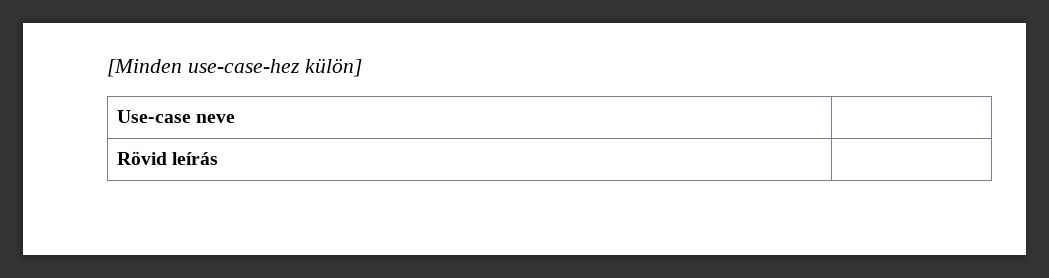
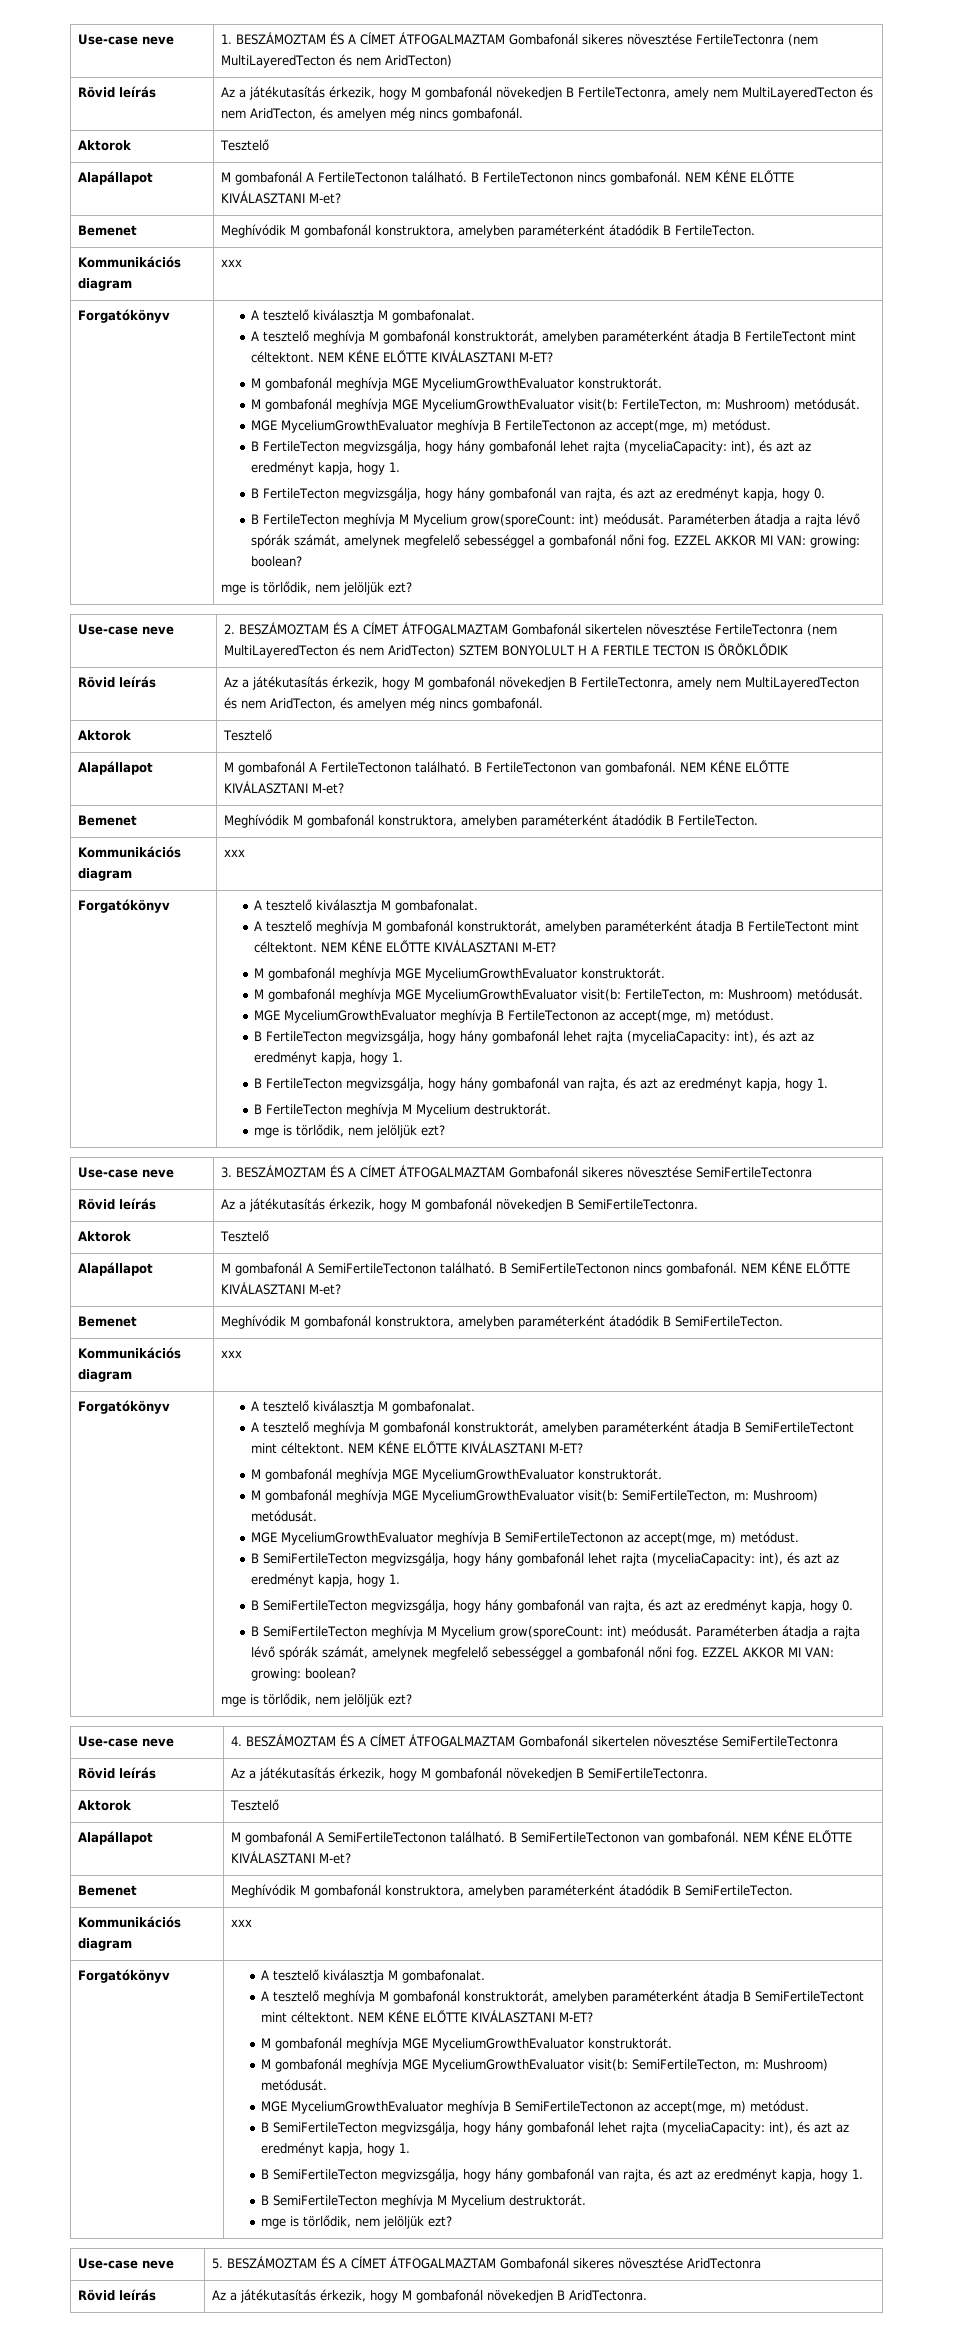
[107,58,362,77] [117,110,236,123] [117,151,219,165] [Minden use-case-hez külön] // Use-case neve | // Rövid leírás | -> [77,34,174,45] [220,32,818,46] [220,54,452,68] [77,86,156,98] [220,86,873,100] [220,107,523,121] [77,140,131,151] [219,139,269,151] [77,171,153,185] [220,170,794,185] [220,191,341,204] [77,225,137,236] [220,224,755,238] [77,256,181,268] [77,278,132,291] [220,259,242,267] [77,309,170,323] [251,309,476,323] [251,330,857,344] [251,350,554,363] [251,377,663,391] [251,398,861,412] [251,419,772,433] [251,440,812,454] [251,461,401,475] [251,487,826,501] [251,513,861,527] [251,534,861,548] [251,556,303,567] [220,581,412,595] [77,624,174,635] [223,622,837,636] [223,643,788,658] [77,676,156,688] [223,676,859,690] [223,697,543,711] [77,730,131,741] [222,729,272,741] [77,761,153,775] [223,760,789,775] [223,781,344,794] [77,815,137,826] [223,814,758,828] [77,846,181,858] [77,868,132,881] [223,849,245,857] [77,899,170,913] [254,899,479,913] [254,920,860,934] [254,940,557,953] [254,967,666,981] [254,988,864,1002] [254,1009,775,1023] [254,1030,815,1044] [254,1051,404,1065] [254,1077,829,1091] [254,1103,552,1117] [254,1124,446,1138] [77,1167,174,1178] [220,1165,812,1178] [77,1198,156,1210] [220,1198,698,1212] [77,1231,131,1242] [219,1230,269,1242] [77,1262,153,1276] [220,1261,850,1276] [220,1282,341,1295] [77,1316,137,1327] [220,1315,783,1329] [77,1347,181,1359] [77,1369,132,1382] [220,1350,242,1358] [77,1400,170,1414] [251,1400,476,1414] [251,1421,855,1435] [251,1441,584,1454] [251,1468,663,1482] [251,1489,819,1503] [251,1510,318,1522] [251,1531,800,1545] [251,1552,840,1566] [251,1573,401,1587] [251,1599,854,1613] [251,1625,861,1639] [251,1646,835,1660] [251,1668,357,1681] [220,1693,412,1707] [77,1736,174,1747] [230,1734,838,1747] [77,1767,156,1779] [230,1767,708,1781] [77,1800,131,1811] [229,1799,279,1811] [77,1831,153,1845] [230,1830,852,1845] [230,1851,351,1864] [77,1885,137,1896] [230,1884,793,1898] [77,1916,181,1928] [77,1938,132,1951] [230,1919,252,1927] [77,1969,170,1983] [261,1969,486,1983] [261,1990,865,2004] [261,2010,594,2023] [261,2037,673,2051] [261,2058,829,2072] [261,2079,328,2091] [261,2100,810,2114] [261,2121,850,2135] [261,2142,411,2156] [261,2168,864,2182] [261,2194,587,2208] [261,2215,453,2229] [77,2258,174,2269] [211,2256,761,2269] [77,2289,156,2301] [211,2289,647,2303] Use-case neve | 1. BESZÁMOZTAM ÉS A CÍMET ÁTFOGALMAZTAM Gombafonál sikeres növesztése FertileTectonra (nem MultiLayeredTecton és nem AridTecton) // Rövid leírás | Az a játékutasítás érkezik, hogy M gombafonál növekedjen B FertileTectonra, amely nem MultiLayeredTecton és nem AridTecton, és amelyen még nincs gombafonál. // Aktorok | Tesztelő // Alapállapot | M gombafonál A FertileTectonon található. B FertileTectonon nincs gombafonál. NEM KÉNE ELŐTTE KIVÁLASZTANI M-et? // Bemenet | Meghívódik M gombafonál konstruktora, amelyben paraméterként átadódik B FertileTecton. // Kommunikációs diagram | xxx // Forgatókönyv | A tesztelő kiválasztja M gombafonalat. // A tesztelő meghívja M gombafonál konstruktorát, amelyben paraméterként átadja B FertileTectont mint céltektont. NEM KÉNE ELŐTTE KIVÁLASZTANI M-ET? // M gombafonál meghívja MGE MyceliumGrowthEvaluator konstruktorát. // M gombafonál meghívja MGE MyceliumGrowthEvaluator visit(b: FertileTecton, m: Mushroom) metódusát. // MGE MyceliumGrowthEvaluator meghívja B FertileTectonon az accept(mge, m) metódust. // B FertileTecton megvizsgálja, hogy hány gombafonál lehet rajta (myceliaCapacity: int), és azt az eredményt kapja, hogy 1. // B FertileTecton megvizsgálja, hogy hány gombafonál van rajta, és azt az eredményt kapja, hogy 0. // B FertileTecton meghívja M Mycelium grow(sporeCount: int) meódusát. Paraméterben átadja a rajta lévő spórák számát, amelynek megfelelő sebességgel a gombafonál nőni fog. EZZEL AKKOR MI VAN: growing: boolean? // mge is törlődik, nem jelöljük ezt? // Use-case neve | 2. BESZÁMOZTAM ÉS A CÍMET ÁTFOGALMAZTAM Gombafonál sikertelen növesztése FertileTectonra (nem MultiLayeredTecton és nem AridTecton) SZTEM BONYOLULT H A FERTILE TECTON IS ÖRÖKLŐDIK // Rövid leírás | Az a játékutasítás érkezik, hogy M gombafonál növekedjen B FertileTectonra, amely nem MultiLayeredTecton és nem AridTecton, és amelyen még nincs gombafonál. // Aktorok | Tesztelő // Alapállapot | M gombafonál A FertileTectonon található. B FertileTectonon van gombafonál. NEM KÉNE ELŐTTE KIVÁLASZTANI M-et? // Bemenet | Meghívódik M gombafonál konstruktora, amelyben paraméterként átadódik B FertileTecton. // Kommunikációs diagram | xxx // Forgatókönyv | A tesztelő kiválasztja M gombafonalat. // A tesztelő meghívja M gombafonál konstruktorát, amelyben paraméterként átadja B FertileTectont mint céltektont. NEM KÉNE ELŐTTE KIVÁLASZTANI M-ET? // M gombafonál meghívja MGE MyceliumGrowthEvaluator konstruktorát. // M gombafonál meghívja MGE MyceliumGrowthEvaluator visit(b: FertileTecton, m: Mushroom) metódusát. // MGE MyceliumGrowthEvaluator meghívja B FertileTectonon az accept(mge, m) metódust. // B FertileTecton megvizsgálja, hogy hány gombafonál lehet rajta (myceliaCapacity: int), és azt az eredményt kapja, hogy 1. // B FertileTecton megvizsgálja, hogy hány gombafonál van rajta, és azt az eredményt kapja, hogy 1. // B FertileTecton meghívja M Mycelium destruktorát. // mge is törlődik, nem jelöljük ezt? // Use-case neve | 3. BESZÁMOZTAM ÉS A CÍMET ÁTFOGALMAZTAM Gombafonál sikeres növesztése SemiFertileTectonra // Rövid leírás | Az a játékutasítás érkezik, hogy M gombafonál növekedjen B SemiFertileTectonra. // Aktorok | Tesztelő // Alapállapot | M gombafonál A SemiFertileTectonon található. B SemiFertileTectonon nincs gombafonál. NEM KÉNE ELŐTTE KIVÁLASZTANI M-et? // Bemenet | Meghívódik M gombafonál konstruktora, amelyben paraméterként átadódik B SemiFertileTecton. // Kommunikációs diagram | xxx // Forgatókönyv | A tesztelő kiválasztja M gombafonalat. // A tesztelő meghívja M gombafonál konstruktorát, amelyben paraméterként átadja B SemiFertileTectont mint céltektont. NEM KÉNE ELŐTTE KIVÁLASZTANI M-ET? // M gombafonál meghívja MGE MyceliumGrowthEvaluator konstruktorát. // M gombafonál meghívja MGE MyceliumGrowthEvaluator visit(b: SemiFertileTecton, m: Mushroom) metódusát. // MGE MyceliumGrowthEvaluator meghívja B SemiFertileTectonon az accept(mge, m) metódust. // B SemiFertileTecton megvizsgálja, hogy hány gombafonál lehet rajta (myceliaCapacity: int), és azt az eredményt kapja, hogy 1. // B SemiFertileTecton megvizsgálja, hogy hány gombafonál van rajta, és azt az eredményt kapja, hogy 0. // B SemiFertileTecton meghívja M Mycelium grow(sporeCount: int) meódusát. Paraméterben átadja a rajta lévő spórák számát, amelynek megfelelő sebességgel a gombafonál nőni fog. EZZEL AKKOR MI VAN: growing: boolean? // mge is törlődik, nem jelöljük ezt? // Use-case neve | 4. BESZÁMOZTAM ÉS A CÍMET ÁTFOGALMAZTAM Gombafonál sikertelen növesztése SemiFertileTectonra // Rövid leírás | Az a játékutasítás érkezik, hogy M gombafonál növekedjen B SemiFertileTectonra. // Aktorok | Tesztelő // Alapállapot | M gombafonál A SemiFertileTectonon található. B SemiFertileTectonon van gombafonál. NEM KÉNE ELŐTTE KIVÁLASZTANI M-et? // Bemenet | Meghívódik M gombafonál konstruktora, amelyben paraméterként átadódik B SemiFertileTecton. // Kommunikációs diagram | xxx // Forgatókönyv | A tesztelő kiválasztja M gombafonalat. // A tesztelő meghívja M gombafonál konstruktorát, amelyben paraméterként átadja B SemiFertileTectont mint céltektont. NEM KÉNE ELŐTTE KIVÁLASZTANI M-ET? // M gombafonál meghívja MGE MyceliumGrowthEvaluator konstruktorát. // M gombafonál meghívja MGE MyceliumGrowthEvaluator visit(b: SemiFertileTecton, m: Mushroom) metódusát. // MGE MyceliumGrowthEvaluator meghívja B SemiFertileTectonon az accept(mge, m) metódust. // B SemiFertileTecton megvizsgálja, hogy hány gombafonál lehet rajta (myceliaCapacity: int), és azt az eredményt kapja, hogy 1. // B SemiFertileTecton megvizsgálja, hogy hány gombafonál van rajta, és azt az eredményt kapja, hogy 1. // B SemiFertileTecton meghívja M Mycelium destruktorát. // mge is törlődik, nem jelöljük ezt? // Use-case neve | 5. BESZÁMOZTAM ÉS A CÍMET ÁTFOGALMAZTAM Gombafonál sikeres növesztése AridTectonra // Rövid leírás | Az a játékutasítás érkezik, hogy M gombafonál növekedjen B AridTectonra.

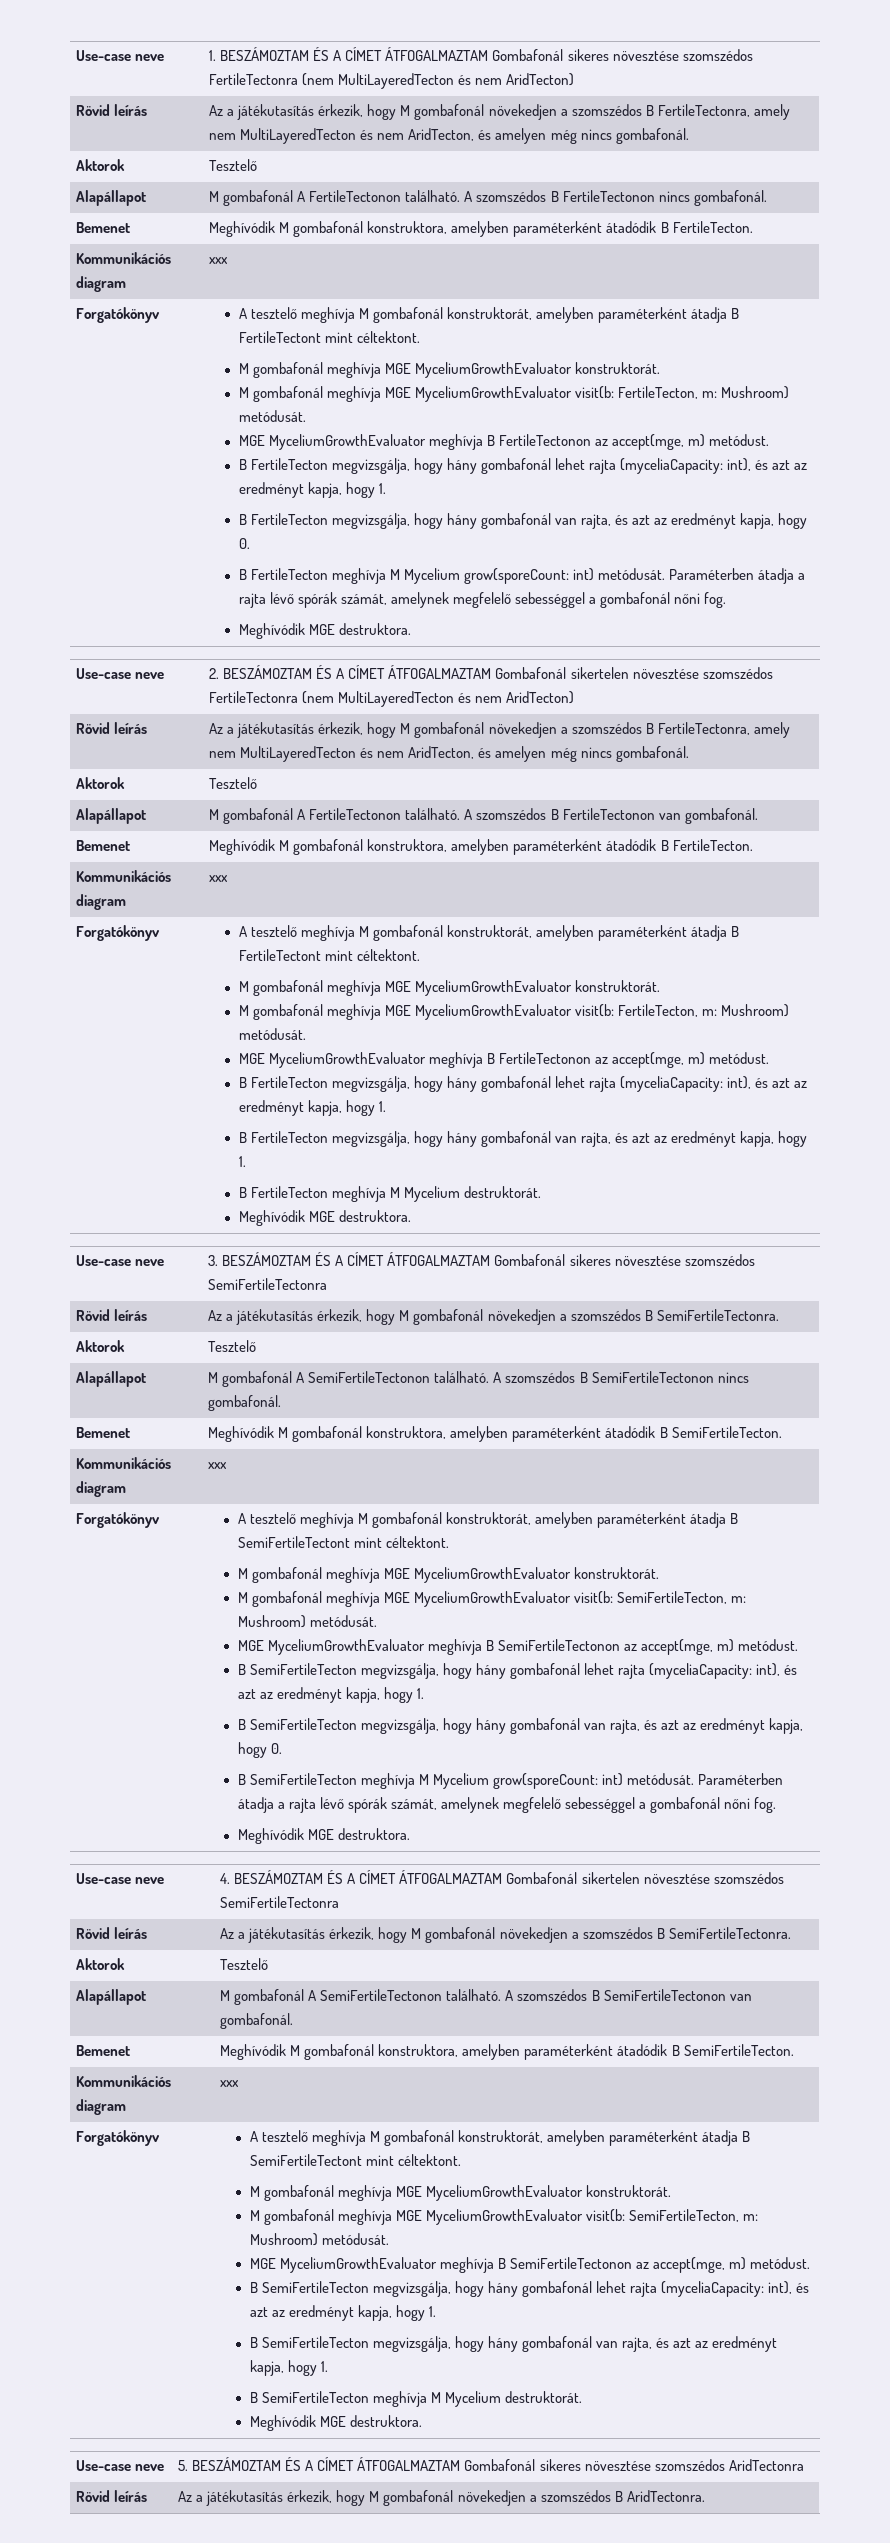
(692, 39) none -> [682,49,753,61] szomszédos
(562, 93) none -> [560,104,642,116] a szomszédos
(467, 177) none -> [464,190,547,202] A szomszédos
[684,170,794,183] [220,191,341,204] NEM KÉNE ELŐTTE KIVÁLASZTANI M-et? -> (767, 198) none
[313,309,476,323] [251,330,310,342] kiválasztja M gombafonalat. // A tesztelő -> (297, 313) none
[318,350,554,363] NEM KÉNE ELŐTTE KIVÁLASZTANI M-ET? -> (420, 337) none
[603,513,665,525] meódusát. -> [597,568,665,580] metódusát.
[674,535,861,548] [251,556,303,567] [220,581,412,595] EZZEL AKKOR MI VAN: growing: boolean? // mge is törlődik, nem jelöljük ezt? -> [238,623,411,639] // Meghívódik MGE destruktora.
[714,624,837,636] [223,643,788,658] FertileTectonra (nem MultiLayeredTecton és nem AridTecton) SZTEM BONYOLULT H A FERTILE TECTON IS ÖRÖKLŐDIK -> [702,667,773,679] [209,691,575,707] szomszédos FertileTectonra (nem MultiLayeredTecton és nem AridTecton)
(565, 683) none -> [560,722,642,734] a szomszédos
(470, 767) none -> [464,808,547,820] A szomszédos
[679,760,789,773] [223,781,344,794] NEM KÉNE ELŐTTE KIVÁLASZTANI M-et? -> (758, 816) none
[316,899,479,913] [254,920,313,932] kiválasztja M gombafonalat. // A tesztelő -> (297, 931) none
[321,940,557,953] NEM KÉNE ELŐTTE KIVÁLASZTANI M-ET? -> (420, 955) none
[254,1124,446,1138] mge is törlődik, nem jelöljük ezt? -> [238,1210,411,1226] Meghívódik MGE destruktora.
(692, 1172) none -> [684,1254,755,1266] szomszédos
(562, 1205) none -> [559,1309,641,1321] a szomszédos
(495, 1268) none -> [493,1371,576,1383] A szomszédos
[740,1261,850,1274] [220,1282,341,1295] NEM KÉNE ELŐTTE KIVÁLASZTANI M-et? -> (282, 1403) none
[313,1400,476,1414] [251,1421,310,1433] kiválasztja M gombafonalat. // A tesztelő -> (296, 1518) none
[348,1441,584,1454] NEM KÉNE ELŐTTE KIVÁLASZTANI M-ET? -> (449, 1542) none
[631,1625,693,1637] meódusát. -> [626,1773,694,1785] metódusát.
[702,1647,835,1658] [251,1668,357,1681] [220,1693,412,1707] EZZEL AKKOR MI VAN: growing: boolean? // mge is törlődik, nem jelöljük ezt? -> [237,1828,410,1844] // Meghívódik MGE destruktora.
(718, 1741) none -> [713,1872,784,1884] szomszédos
(572, 1774) none -> [571,1927,653,1939] a szomszédos
(505, 1837) none -> [505,1989,588,2001] A szomszédos
[742,1830,852,1843] [230,1851,351,1864] NEM KÉNE ELŐTTE KIVÁLASZTANI M-et? -> (294, 2021) none
[323,1969,486,1983] [261,1990,320,2002] kiválasztja M gombafonalat. // A tesztelő -> (308, 2136) none
[358,2010,594,2023] NEM KÉNE ELŐTTE KIVÁLASZTANI M-ET? -> (461, 2160) none
[261,2215,453,2229] mge is törlődik, nem jelöljük ezt? -> [249,2415,422,2431] Meghívódik MGE destruktora.
(683, 2263) none -> [654,2459,725,2471] szomszédos
(553, 2296) none -> [529,2490,611,2502] a szomszédos

